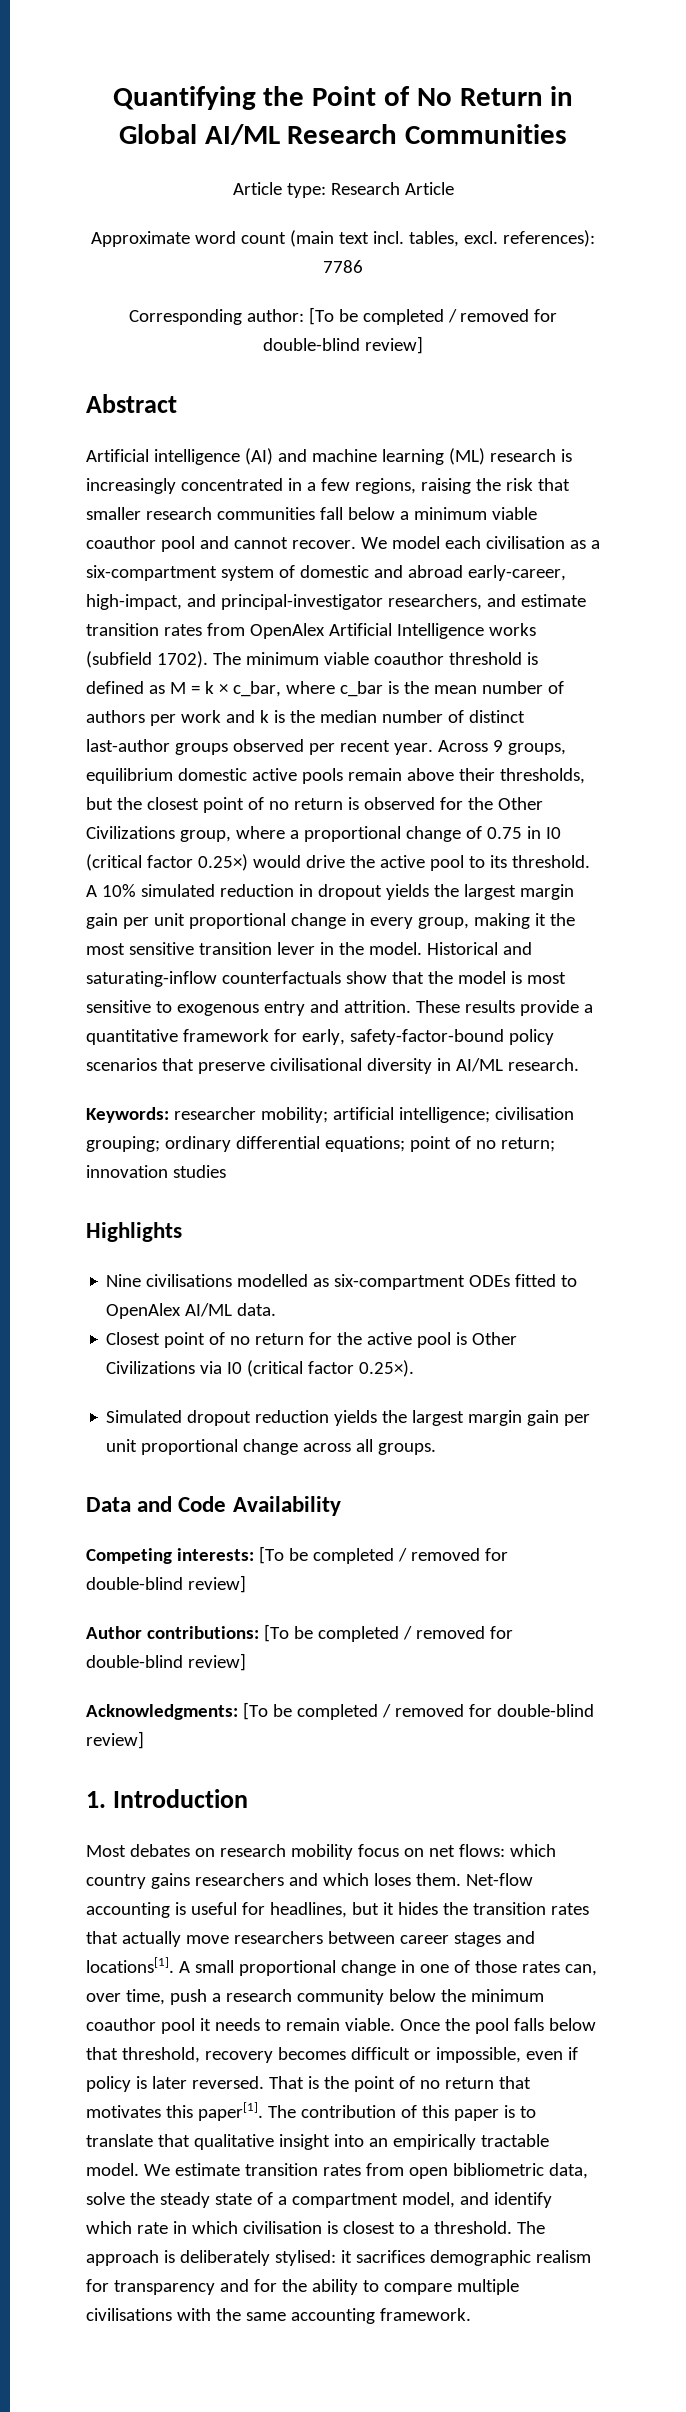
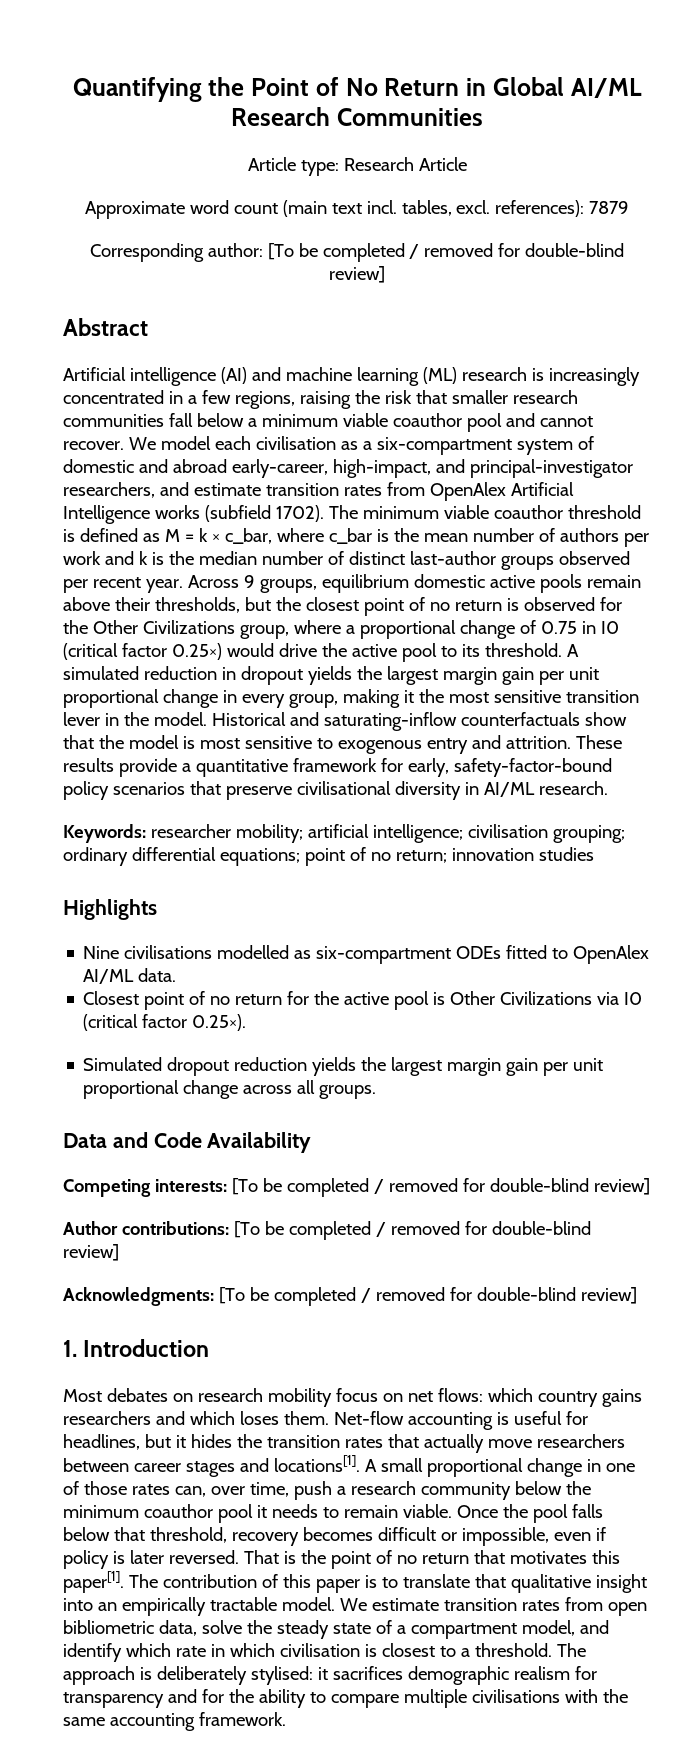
[323,260,363,273] 7786 -> [589,201,630,214] 7879
[101,884,136,897] 10% -> (579, 650) none

